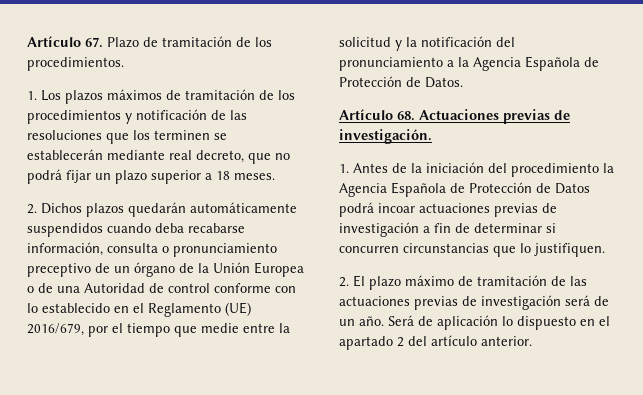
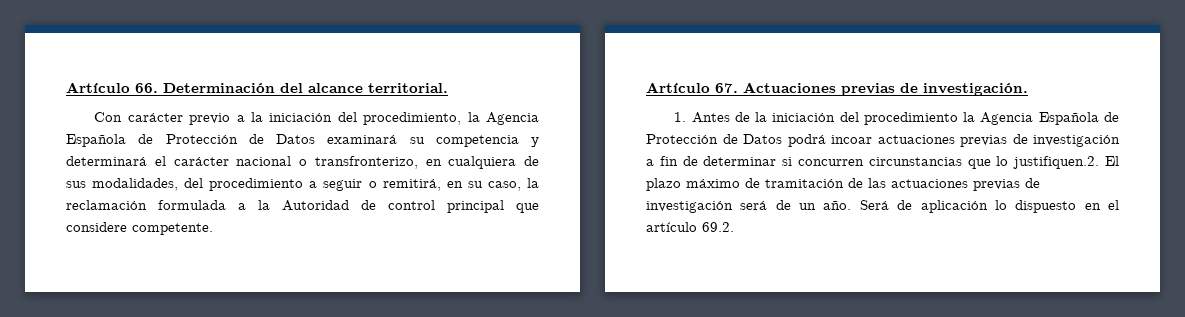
[27,36,272,48] [27,57,124,71] [27,89,295,104] [27,109,247,124] [27,130,227,144] [27,149,290,164] [27,169,275,184] [27,202,297,217] [27,223,245,237] [27,242,277,257] [27,262,304,277] [27,283,296,293] [27,302,251,317] [27,323,290,337] [339,36,515,51] [339,56,599,71] [339,76,463,88] [339,109,415,121] Artículo 67. Plazo de tramitación de los procedimientos. // 1. Los plazos máximos de tramitación de los procedimientos y notificación de las resoluciones que los terminen se establecerán mediante real decreto, que no podrá fijar un plazo superior a 18 meses. // 2. Dichos plazos quedarán automáticamente suspendidos cuando deba recabarse información, consulta o pronunciamiento preceptivo de un órgano de la Unión Europea o de una Autoridad de control conforme con lo establecido en el Reglamento (UE) 2016/679, por el tiempo que medie entre la solicitud y la notificación del pronunciamiento a la Agencia Española de Protección de Datos. // Artículo 68. -> [66,82,448,93] [94,112,540,125] [66,134,539,147] [66,156,539,169] [66,178,539,191] [66,200,539,213] [66,222,213,235] [646,82,738,93] Artículo 66. Determinación del alcance territorial. // Con carácter previo a la iniciación del procedimiento, la Agencia Española de Protección de Datos examinará su competencia y determinará el carácter nacional o transfronterizo, en cualquiera de sus modalidades, del procedimiento a seguir o remitirá, en su caso, la reclamación formulada a la Autoridad de control principal que considere competente. // Artículo 67.
[534,243,605,257] [339,277,349,287] justifiquen. // 2. -> [1013,156,1100,169] justifiquen.2.
[339,335,532,350] apartado 2 del artículo anterior. -> [646,222,734,232] artículo 69.2.

